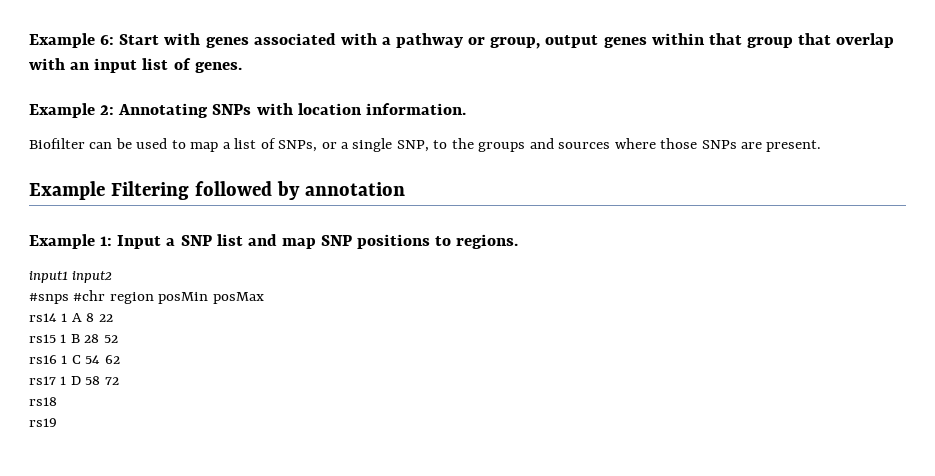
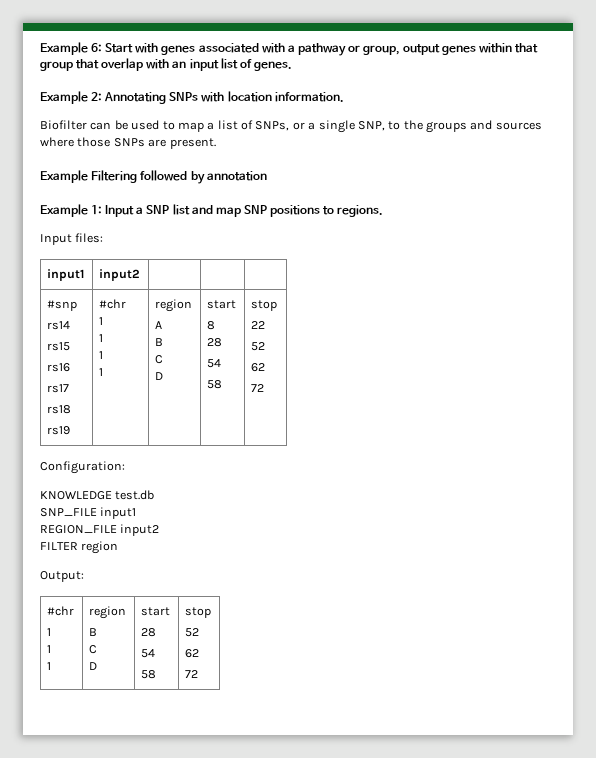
[29,271,113,283] [29,290,264,304] [29,313,113,322] [29,334,118,343] [29,355,120,364] [29,376,119,385] [29,397,57,406] [29,418,57,427] input1 input2 // #snps #chr region posMin posMax // rs14 1 A 8 22 // rs15 1 B 28 52 // rs16 1 C 54 62 // rs17 1 D 58 72 // rs18 // rs19 -> [40,233,104,245] [47,269,85,281] [99,269,141,281] [47,300,78,311] [47,321,71,330] [47,342,71,351] [47,363,71,372] [47,384,70,393] [47,405,72,414] [47,426,71,435] [99,299,127,309] [99,317,104,325] [99,334,104,342] [99,351,104,359] [99,368,104,376] [155,299,193,312] [155,321,163,329] [155,338,164,346] [155,355,164,364] [155,372,164,380] [207,300,237,309] [207,321,216,330] [207,338,223,347] [207,359,222,368] [207,380,223,389] [251,300,278,311] [251,321,266,329] [251,342,266,351] [251,363,266,372] [251,384,265,392] [40,461,125,474] [40,490,155,500] [40,507,137,519] [40,524,160,536] [40,541,119,554] [40,571,84,582] [47,606,75,616] [47,628,52,636] [47,645,52,653] [47,662,52,670] [89,606,127,619] [89,628,98,636] [89,645,98,654] [89,662,98,670] [141,607,171,616] [141,628,157,637] [141,649,156,658] [141,670,157,679] [185,607,212,618] [185,628,200,637] [185,649,200,658] [185,670,199,678] Input files: // input1 | input2 | | | // #snp // rs14 // rs15 // rs16 // rs17 // rs18 // rs19 | #chr // 1 // 1 // 1 // 1 | region // A // B // C // D | start // 8 // 28 // 54 // 58 | stop // 22 // 52 // 62 // 72 // Configuration: // KNOWLEDGE test.db // SNP_FILE input1 // REGION_FILE input2 // FILTER region // Output: // #chr // 1 // 1 // 1 | region // B // C // D | start // 28 // 54 // 58 | stop // 52 // 62 // 72

